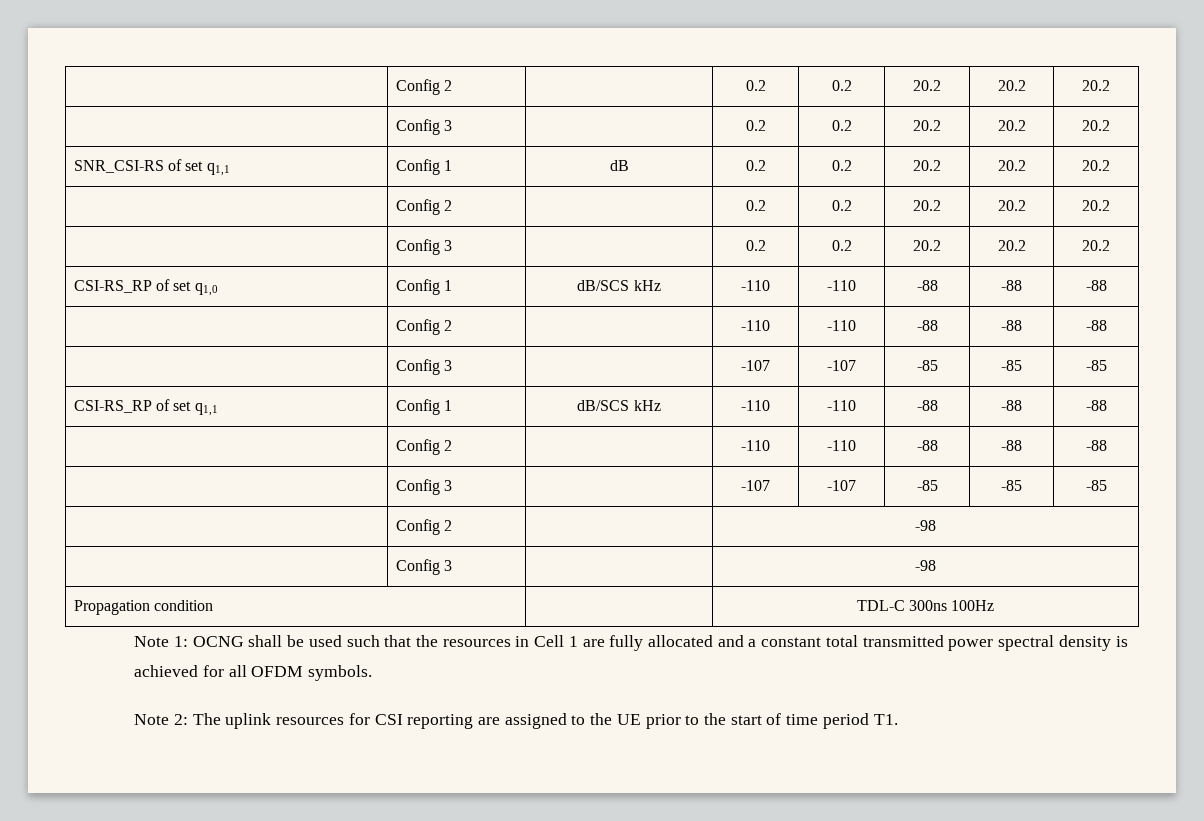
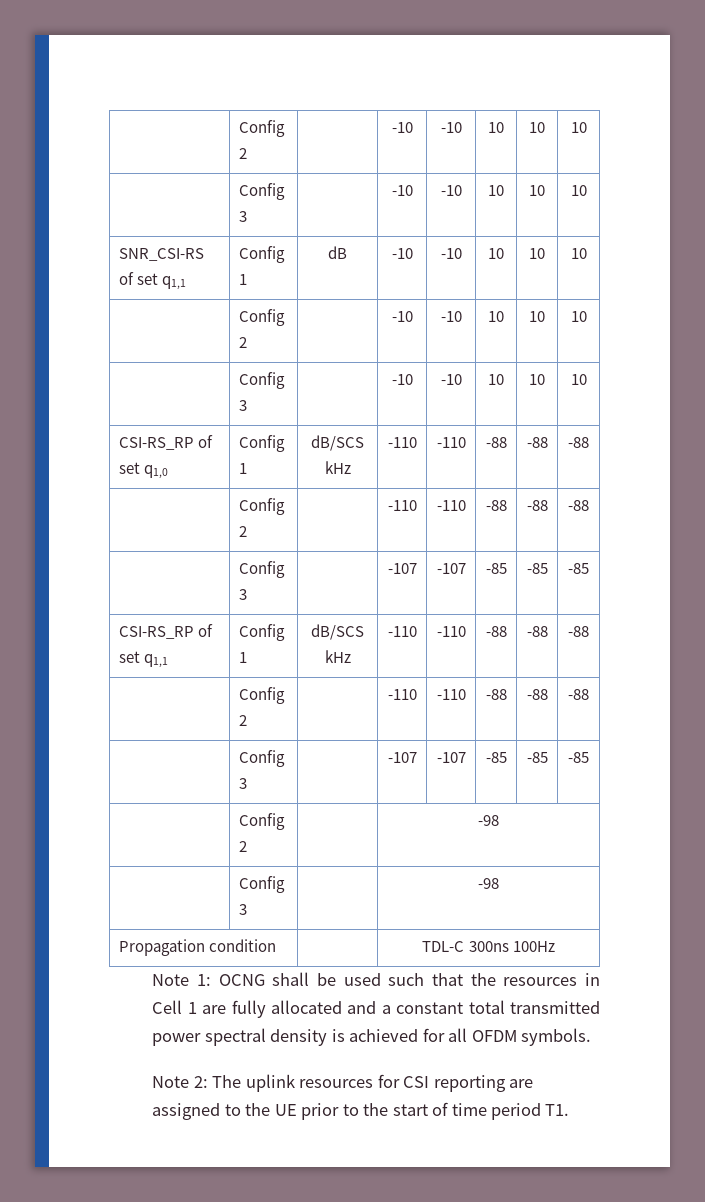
[395,79,453,95] [745,80,766,91] [831,80,852,91] [913,80,941,91] [997,80,1026,91] [1082,80,1110,91] [395,119,453,135] [745,120,766,131] [831,120,852,131] [913,120,941,131] [997,120,1026,131] [1082,120,1110,131] | Config 2 | | 0.2 | 0.2 | 20.2 | 20.2 | 20.2 // | Config 3 | | 0.2 | 0.2 | 20.2 | 20.2 | 20.2 -> [238,120,285,137] [238,148,247,159] [391,122,413,133] [440,122,462,133] [488,122,504,133] [529,122,545,133] [570,122,587,133] [238,183,285,200] [238,211,247,222] [391,185,413,196] [440,185,462,196] [488,185,504,196] [529,185,545,196] [570,185,587,196] | Config 2 | | -10 | -10 | 10 | 10 | 10 // | Config 3 | | -10 | -10 | 10 | 10 | 10
[745,160,766,171] [831,160,852,171] [913,160,941,171] [997,160,1026,171] [1082,160,1110,171] [395,199,453,215] [745,200,766,211] [831,200,852,211] [913,200,941,211] [997,200,1026,211] [1082,200,1110,211] [395,239,453,255] [745,240,766,251] [831,240,852,251] [913,240,941,251] [997,240,1026,251] [1082,240,1110,251] 0.2 | 0.2 | 20.2 | 20.2 | 20.2 // | Config 2 | | 0.2 | 0.2 | 20.2 | 20.2 | 20.2 // | Config 3 | | 0.2 | 0.2 | 20.2 | 20.2 | 20.2 -> [391,248,413,259] [440,248,462,259] [488,248,504,259] [529,248,545,259] [570,248,587,259] [238,309,285,326] [238,337,247,348] [391,311,413,322] [440,311,462,322] [488,311,504,322] [529,311,545,322] [570,311,587,322] [238,372,285,389] [238,400,247,411] [391,374,413,385] [440,374,462,385] [488,374,504,385] [529,374,545,385] [570,374,587,385] -10 | -10 | 10 | 10 | 10 // | Config 2 | | -10 | -10 | 10 | 10 | 10 // | Config 3 | | -10 | -10 | 10 | 10 | 10

